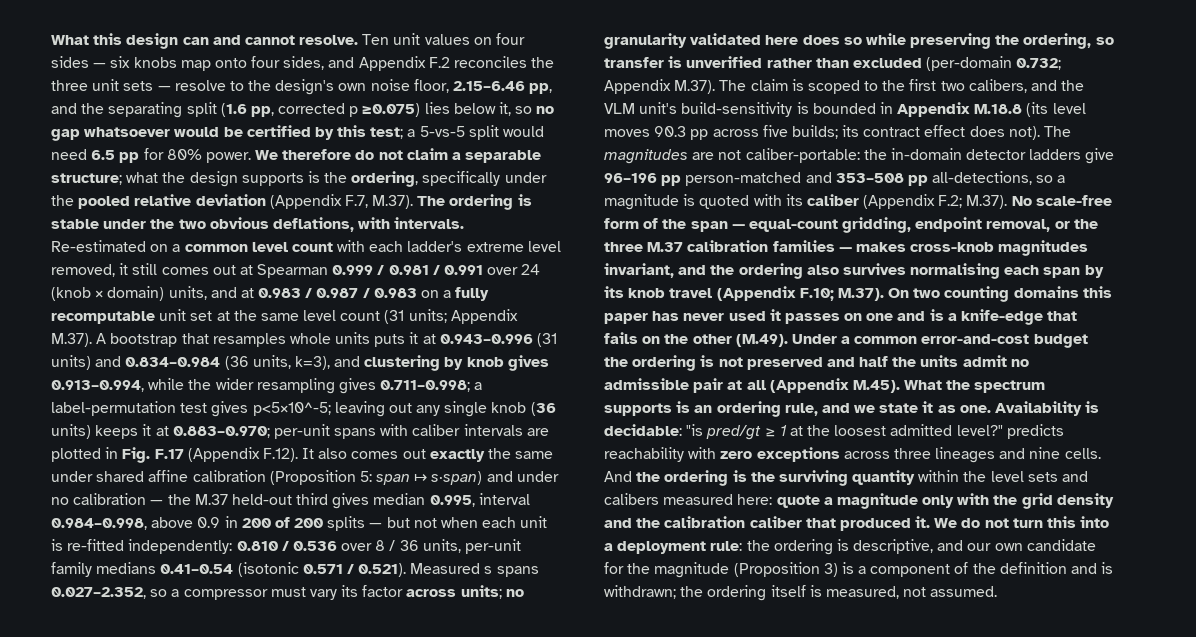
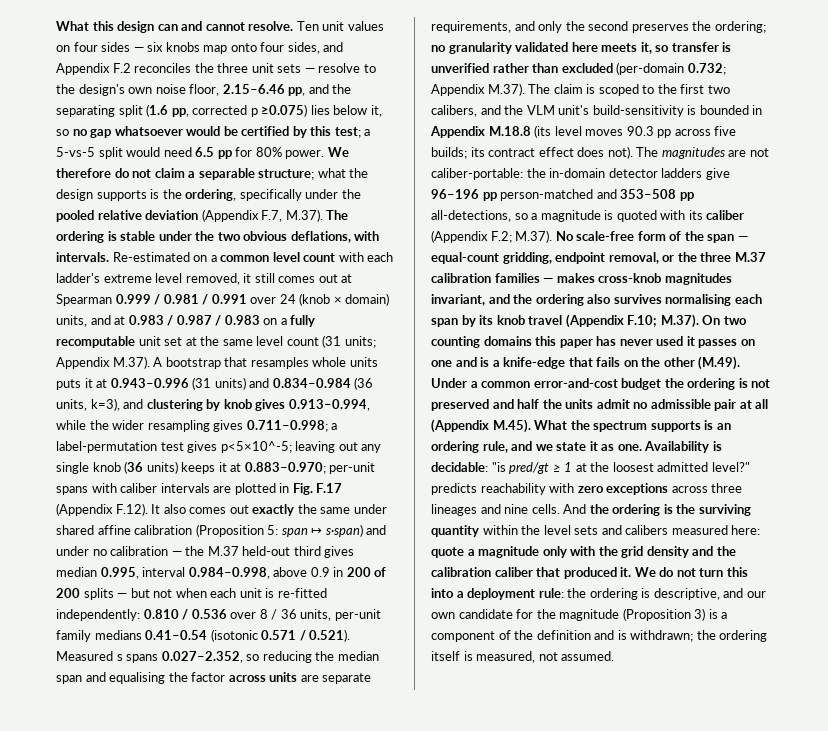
[171,585,524,600] [604,33,1092,49] a compressor must vary its factor across units; no granularity validated here does so while preserving the ordering, -> [262,651,379,663] [56,672,372,684] [431,21,766,33] [431,42,652,54] reducing the median span and equalising the factor across units are separate requirements, and only the second preserves the ordering; no granularity validated here meets it,

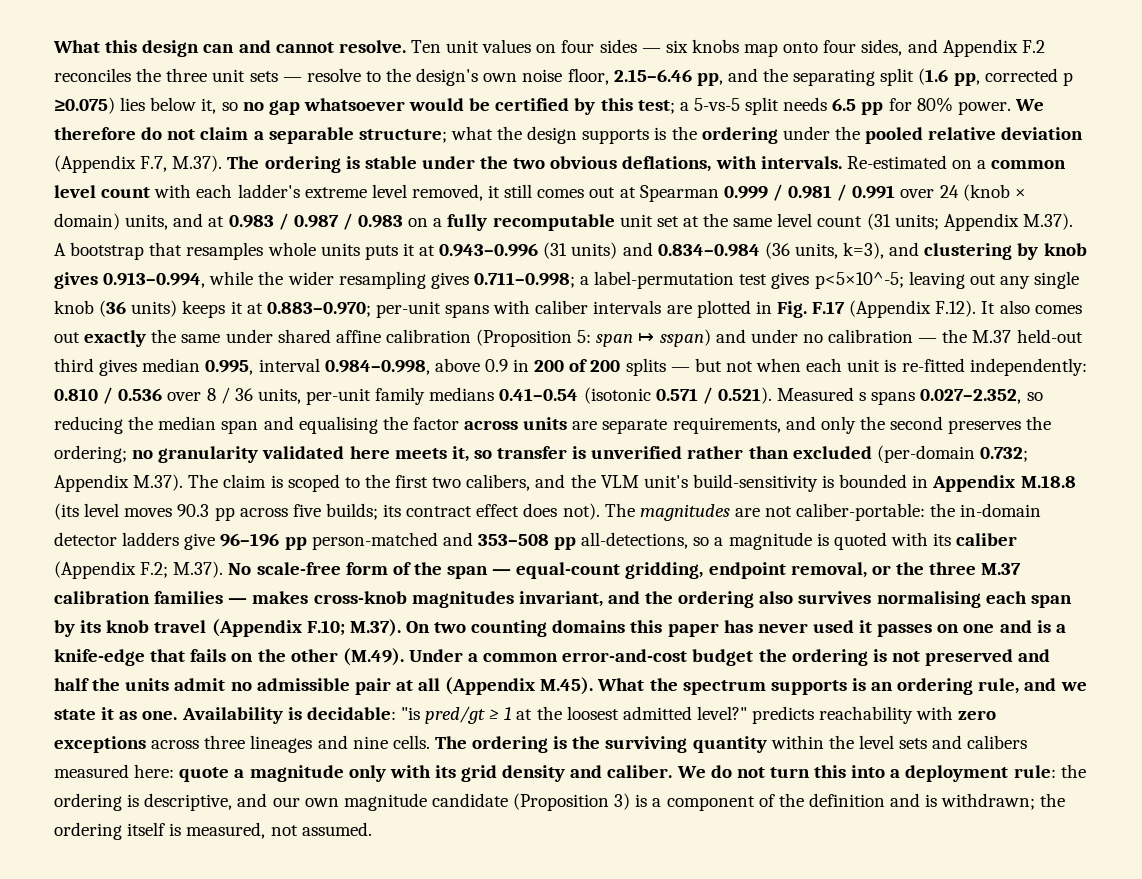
[126,147,192,157] would need -> [783,97,828,111] needs
[185,189,302,201] ordering, specifically -> [701,127,778,144] ordering
[563,504,609,514] And the -> [434,736,467,749] The
[598,546,618,556] the -> [434,765,456,778] its
[716,546,736,556] [431,567,632,579] the calibration caliber that produced it. -> [607,765,673,778] caliber.
[458,609,620,621] candidate for the magnitude -> [343,793,508,811] magnitude candidate

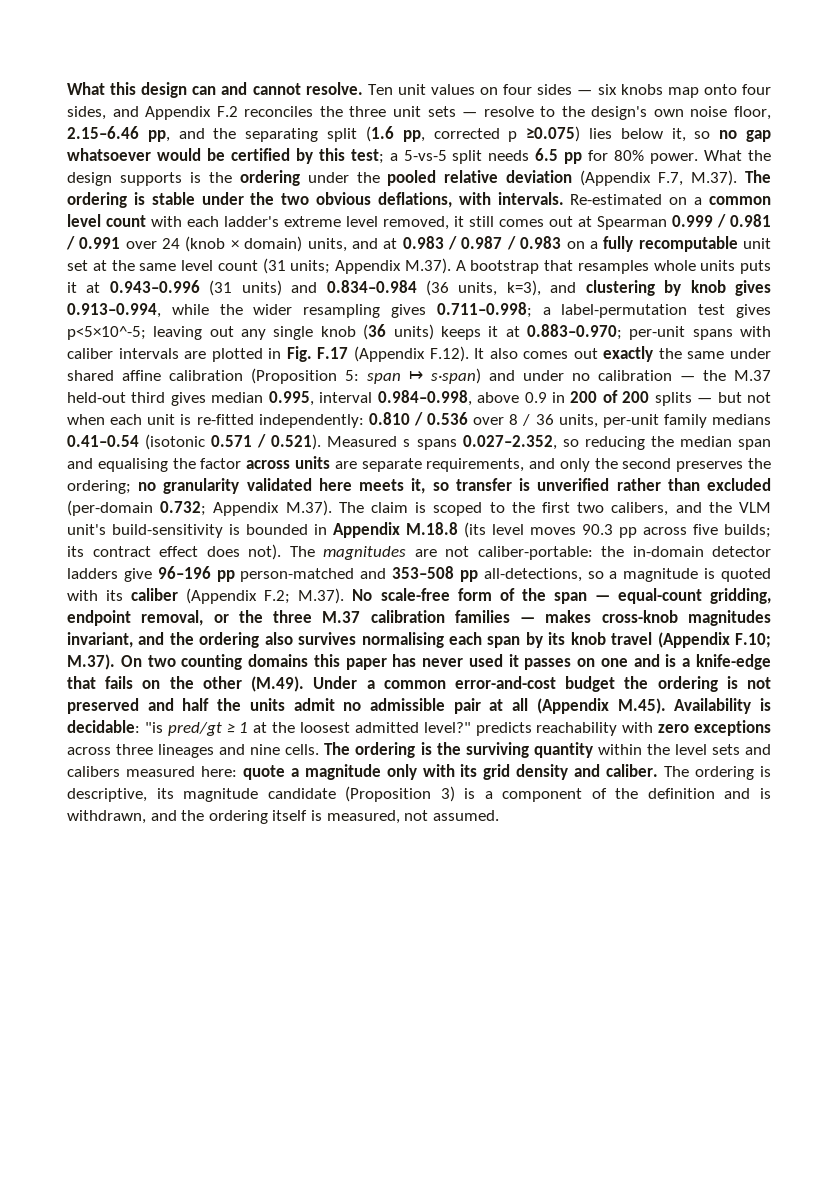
[1014,99,1044,111] [54,126,493,144] We therefore do not claim a separable structure; what -> [704,150,743,161] What
[597,678,1087,695] [54,707,178,720] What the spectrum supports is an ordering rule, and we state it as one. -> (666, 706) none
[676,764,1086,782] [54,793,339,811] We do not turn this into a deployment rule: the ordering is descriptive, and our own -> [664,766,771,780] [67,788,174,802] The ordering is descriptive, its
[941,793,1036,810] withdrawn; -> [67,810,177,824] withdrawn, and

